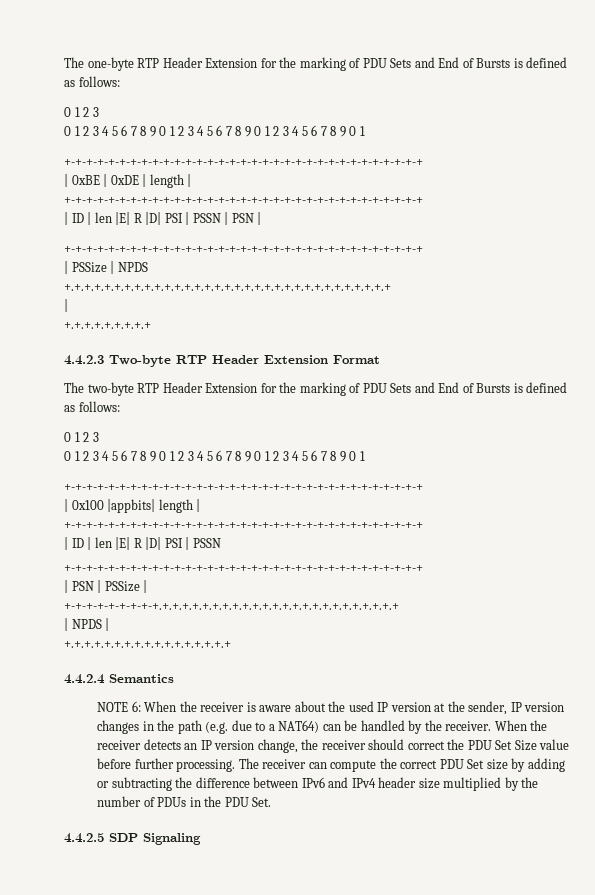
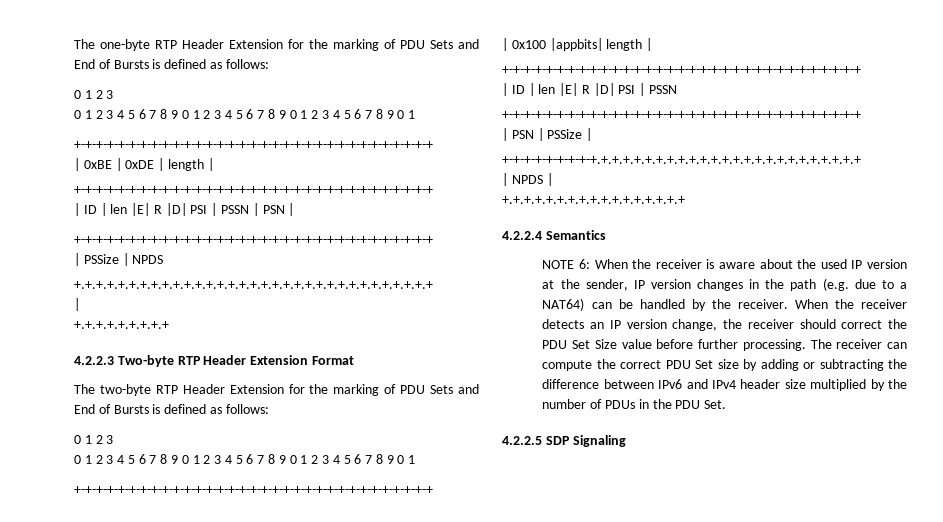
[64,355,104,365] 4.4.2.3 -> [74,356,114,365] 4.2.2.3
[64,674,105,684] 4.4.2.4 -> [502,231,542,240] 4.2.2.4
[64,833,104,843] 4.4.2.5 -> [502,436,542,445] 4.2.2.5

